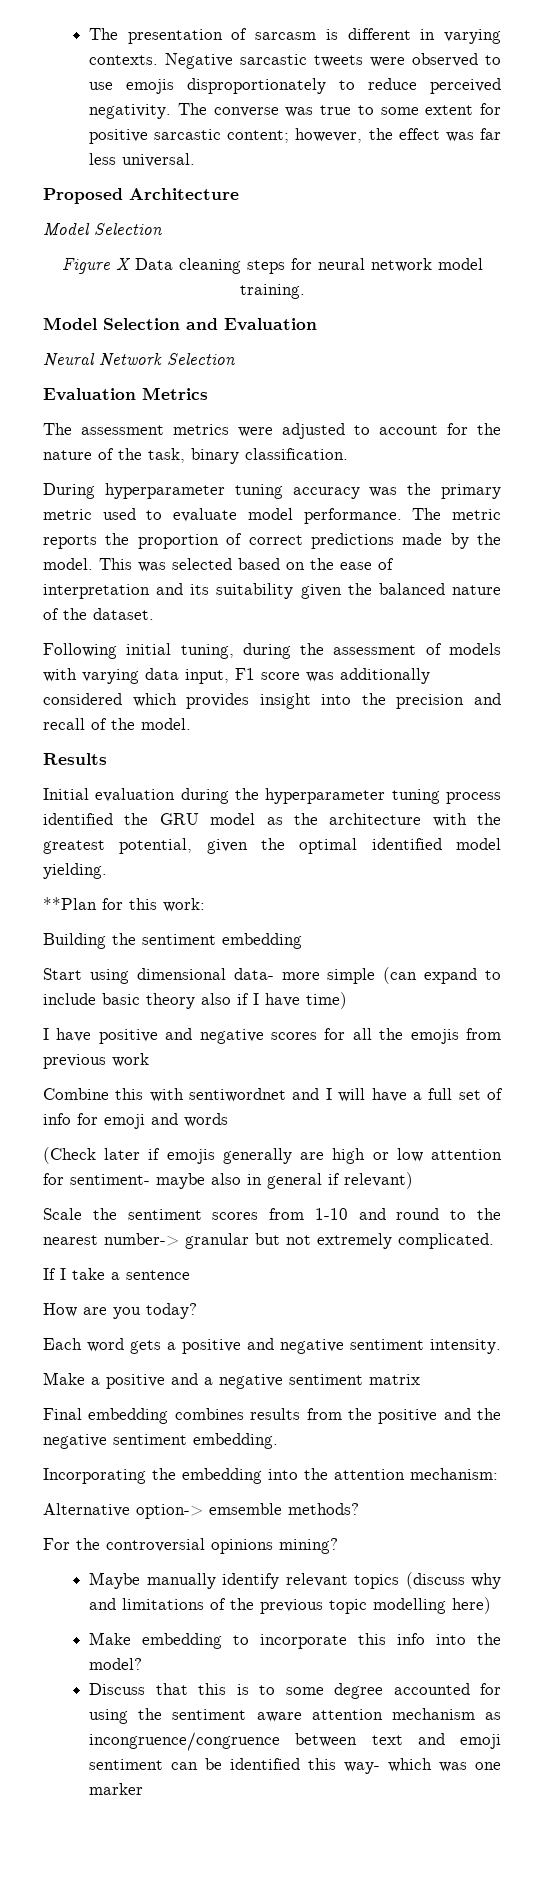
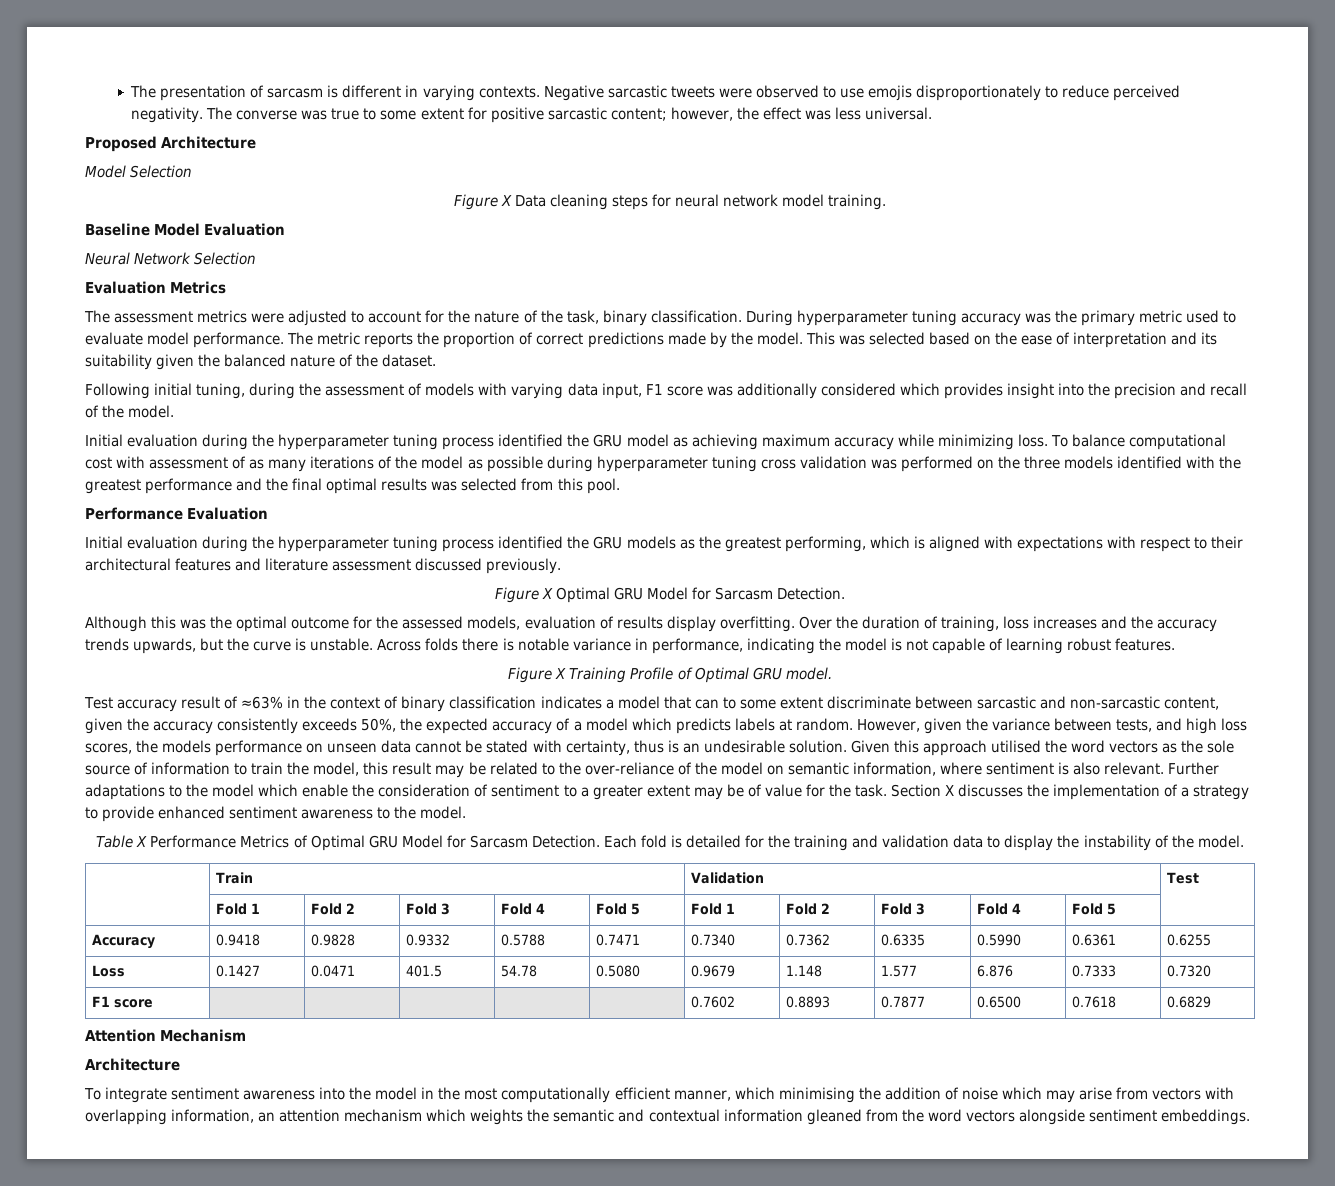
[480,128,501,140] far -> (831, 115) none
[43,317,218,330] Model Selection and -> [85,223,201,236] Baseline Model
(348, 454) // -> (742, 316) none
[43,753,107,765] // Results -> (175, 411) none
[293,813,501,827] [43,838,501,854] [43,863,107,879] [43,897,205,912] [43,933,302,949] [43,967,501,984] [43,992,347,1009] [43,1028,501,1044] [43,1053,149,1069] [43,1088,504,1102] [43,1113,228,1129] [43,1147,503,1164] [43,1172,413,1189] [43,1208,501,1220] [43,1233,494,1249] [43,1268,190,1280] [43,1303,197,1319] [43,1338,501,1354] [43,1372,420,1389] [43,1408,501,1424] [43,1433,278,1449] [43,1468,498,1484] [43,1503,359,1519] [43,1538,338,1554] [88,1572,501,1589] [88,1597,491,1614] [88,1632,501,1649] [88,1658,142,1670] [88,1683,501,1699] [88,1708,501,1724] [88,1732,502,1751] [88,1758,501,1774] [88,1783,143,1795] the architecture with the greatest potential, given the optimal identified model yielding. // **Plan for this work: // Building the sentiment embedding // Start using dimensional data- more simple (can expand to include basic theory also if I have time) // I have positive and negative scores for all the emojis from previous work // Combine this with sentiwordnet and I will have a full set of info for emoji and words // (Check later if emojis generally are high or low attention for sentiment- maybe also in general if relevant) // Scale the sentiment scores from 1-10 and round to the nearest number-> granular but not extremely complicated. // If I take a sentence // How are you today? // Each word gets a positive and negative sentiment intensity. // Make a positive and a negative sentiment matrix // Final embedding combines results from the positive and the negative sentiment embedding. // Incorporating the embedding into the attention mechanism: // Alternative option-> emsemble methods? // For the controversial opinions mining? // Maybe manually identify relevant topics (discuss why and limitations of the previous topic modelling here) // Make embedding to incorporate this info into the model? // Discuss that this is to some degree accounted for using the sentiment aware attention mechanism as incongruence/congruence between text and emoji sentiment can be identified this way- which was one marker -> [691,434,1226,450] [85,456,1242,472] [85,478,620,494] [85,507,269,520] [85,536,1244,552] [85,558,562,574] [494,587,846,603] [85,616,1218,632] [85,638,1176,654] [508,667,832,683] [84,696,1220,712] [85,718,1248,734] [85,740,1235,756] [85,762,1220,778] [85,784,1250,800] [85,806,467,822] [96,835,1244,851] [215,872,253,884] [690,872,764,884] [1166,872,1199,884] [215,903,260,915] [310,903,355,915] [405,903,450,915] [500,903,545,915] [595,903,640,915] [690,903,735,915] [785,903,830,915] [880,903,925,915] [976,903,1021,915] [1071,903,1116,915] [91,934,155,949] [215,934,260,946] [310,934,355,946] [405,934,450,946] [500,934,545,946] [595,934,640,946] [690,934,735,946] [785,934,830,946] [880,934,925,946] [976,934,1021,946] [1071,934,1116,946] [1166,934,1211,946] [91,965,125,977] [215,965,260,977] [310,965,355,977] [405,965,442,977] [500,965,537,977] [595,965,640,977] [690,965,735,977] [785,965,822,977] [880,965,917,977] [976,965,1013,977] [1071,965,1116,977] [1166,965,1211,977] [91,996,153,1008] [690,996,735,1008] [785,996,830,1008] [880,996,925,1008] [976,996,1021,1008] [1071,996,1116,1008] [1166,996,1211,1008] [85,1029,247,1042] [85,1058,180,1071] [84,1087,1235,1103] [85,1109,1250,1125] achieving maximum accuracy while minimizing loss. To balance computational cost with assessment of as many iterations of the model as possible during hyperparameter tuning cross validation was performed on the three models identified with the greatest performance and the final optimal results was selected from this pool. // Performance Evaluation // Initial evaluation during the hyperparameter tuning process identified the GRU models as the greatest performing, which is aligned with expectations with respect to their architectural features and literature assessment discussed previously. // Figure X Optimal GRU Model for Sarcasm Detection. // Although this was the optimal outcome for the assessed models, evaluation of results display overfitting. Over the duration of training, loss increases and the accuracy trends upwards, but the curve is unstable. Across folds there is notable variance in performance, indicating the model is not capable of learning robust features. // Figure X Training Profile of Optimal GRU model. // Test accuracy result of ≈63% in the context of binary classification indicates a model that can to some extent discriminate between sarcastic and non-sarcastic content, given the accuracy consistently exceeds 50%, the expected accuracy of a model which predicts labels at random. However, given the variance between tests, and high loss scores, the models performance on unseen data cannot be stated with certainty, thus is an undesirable solution. Given this approach utilised the word vectors as the sole source of information to train the model, this result may be related to the over-reliance of the model on semantic information, where sentiment is also relevant. Further adaptations to the model which enable the consideration of sentiment to a greater extent may be of value for the task. Section X discusses the implementation of a strategy to provide enhanced sentiment awareness to the model. // Table X Performance Metrics of Optimal GRU Model for Sarcasm Detection. Each fold is detailed for the training and validation data to display the instability of the model. // | Train | Validation | Test // | Fold 1 | Fold 2 | Fold 3 | Fold 4 | Fold 5 | Fold 1 | Fold 2 | Fold 3 | Fold 4 | Fold 5 | // Accuracy | 0.9418 | 0.9828 | 0.9332 | 0.5788 | 0.7471 | 0.7340 | 0.7362 | 0.6335 | 0.5990 | 0.6361 | 0.6255 // Loss | 0.1427 | 0.0471 | 401.5 | 54.78 | 0.5080 | 0.9679 | 1.148 | 1.577 | 6.876 | 0.7333 | 0.7320 // F1 score | | | | | | 0.7602 | 0.8893 | 0.7877 | 0.6500 | 0.7618 | 0.6829 // Attention Mechanism // Architecture // To integrate sentiment awareness into the model in the most computationally efficient manner, which minimising the addition of noise which may arise from vectors with overlapping information, an attention mechanism which weights the semantic and contextual information gleaned from the word vectors alongside sentiment embeddings.

